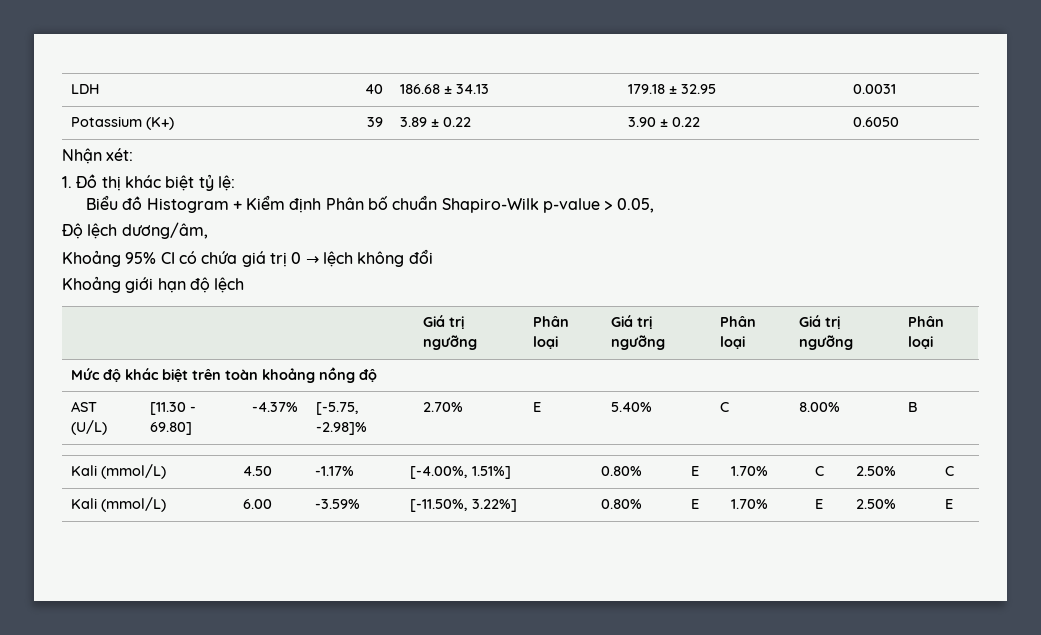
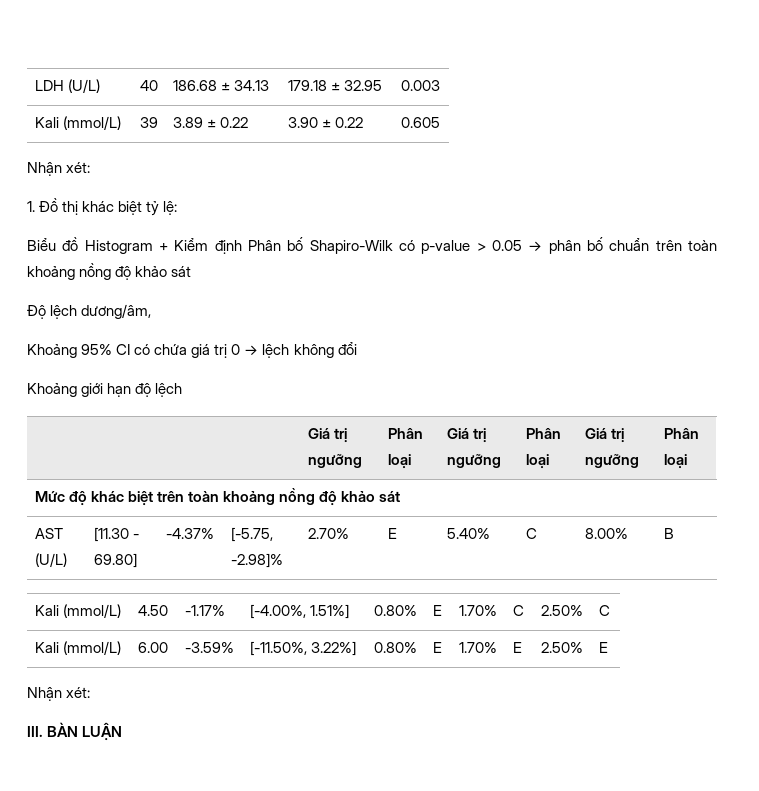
(99, 89) none -> [67,79,100,93] (U/L)
[852,84,896,94] [70,116,174,130] 0.0031 // Potassium (K+) -> [400,80,440,91] [34,116,121,130] 0.003 // Kali (mmol/L)
[852,117,899,127] 0.6050 -> [400,117,440,128] 0.605
[392,195,654,213] chuẩn Shapiro-Wilk p-value > 0.05, -> [309,237,718,254] [27,263,192,280] Shapiro-Wilk có p-value > 0.05 → phân bố chuẩn trên toàn khoảng nồng độ khảo sát
(377, 375) none -> [341,491,401,502] khảo sát
(953, 504) none -> [27,687,91,701] [27,722,123,741] // Nhận xét: // III. BÀN LUẬN

